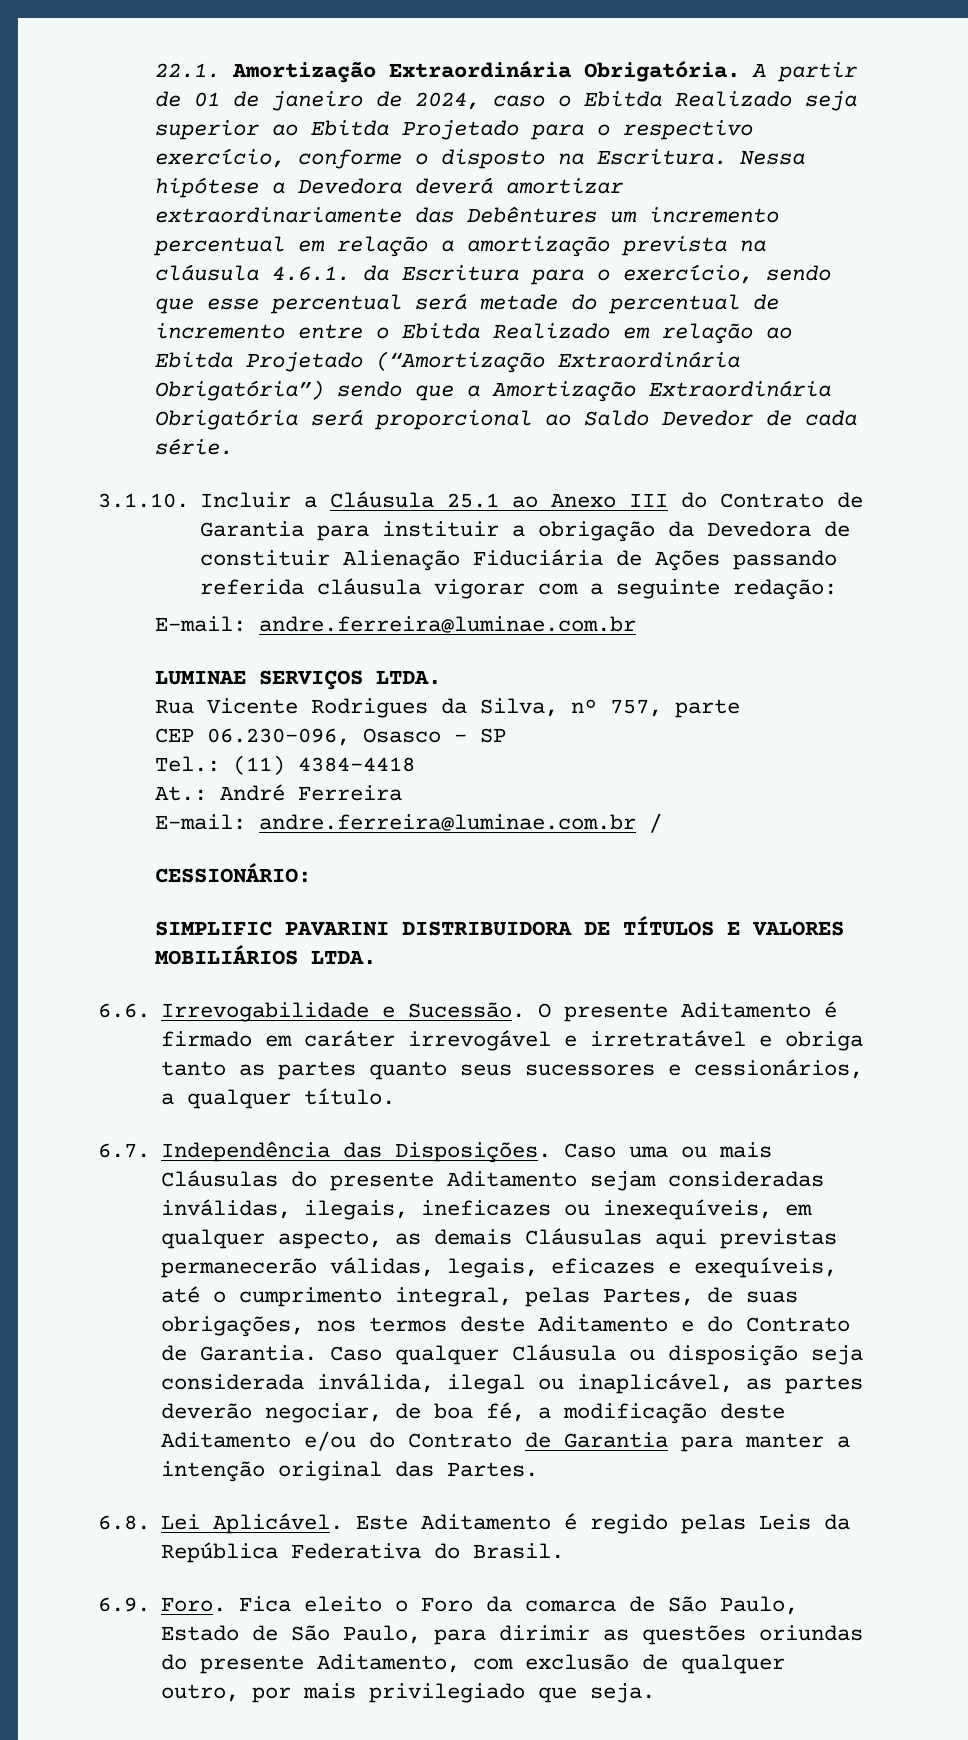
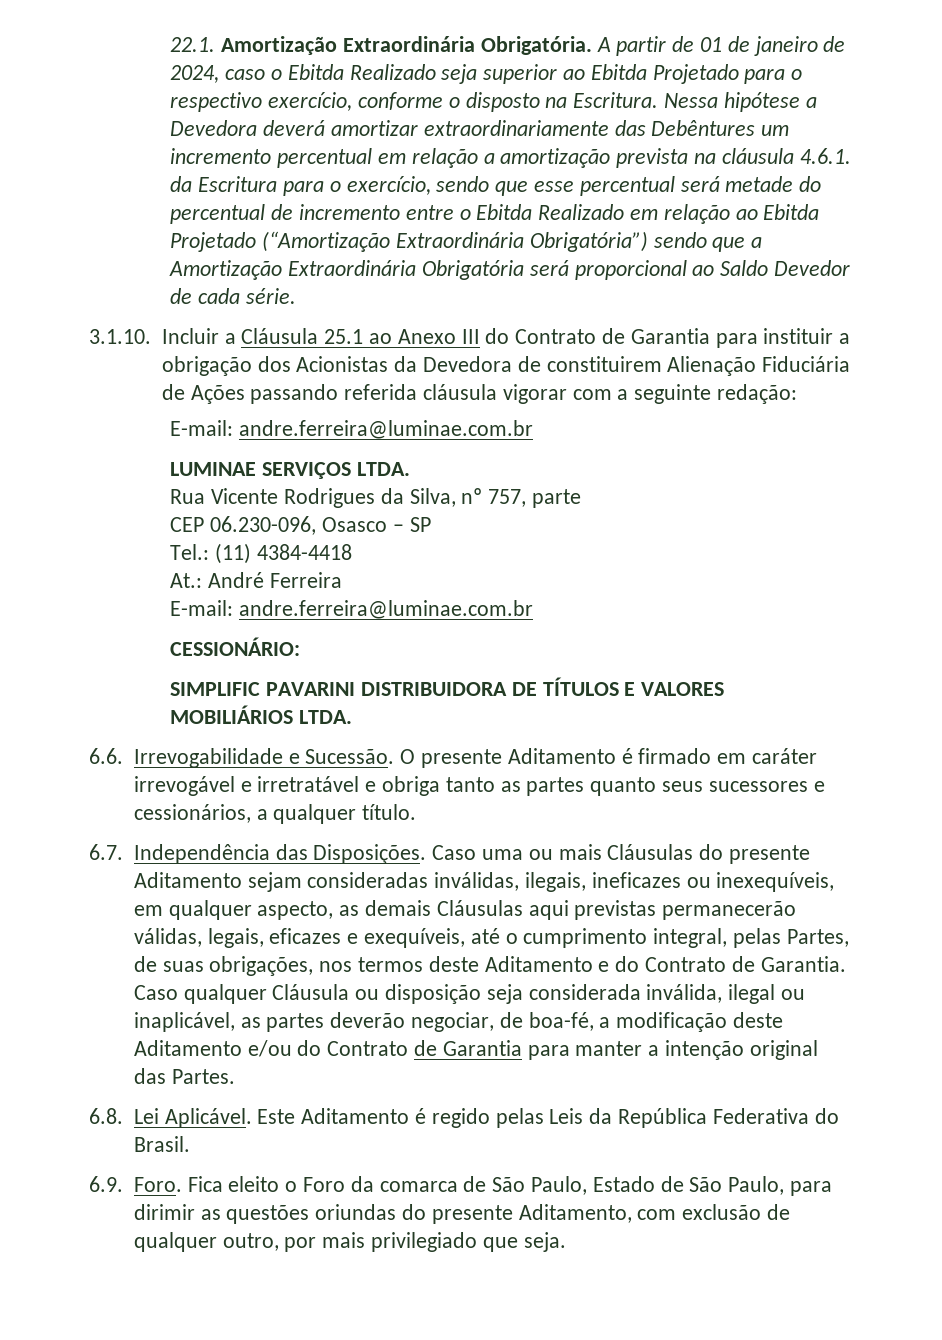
(656, 531) none -> [257,356,389,372] dos Acionistas
[200,550,331,566] constituir -> [546,356,662,372] constituirem
[649,813,663,833] / -> (534, 609) none
[434,1402,526,1422] boa fé, -> [528,1012,594,1031] boa-fé,

